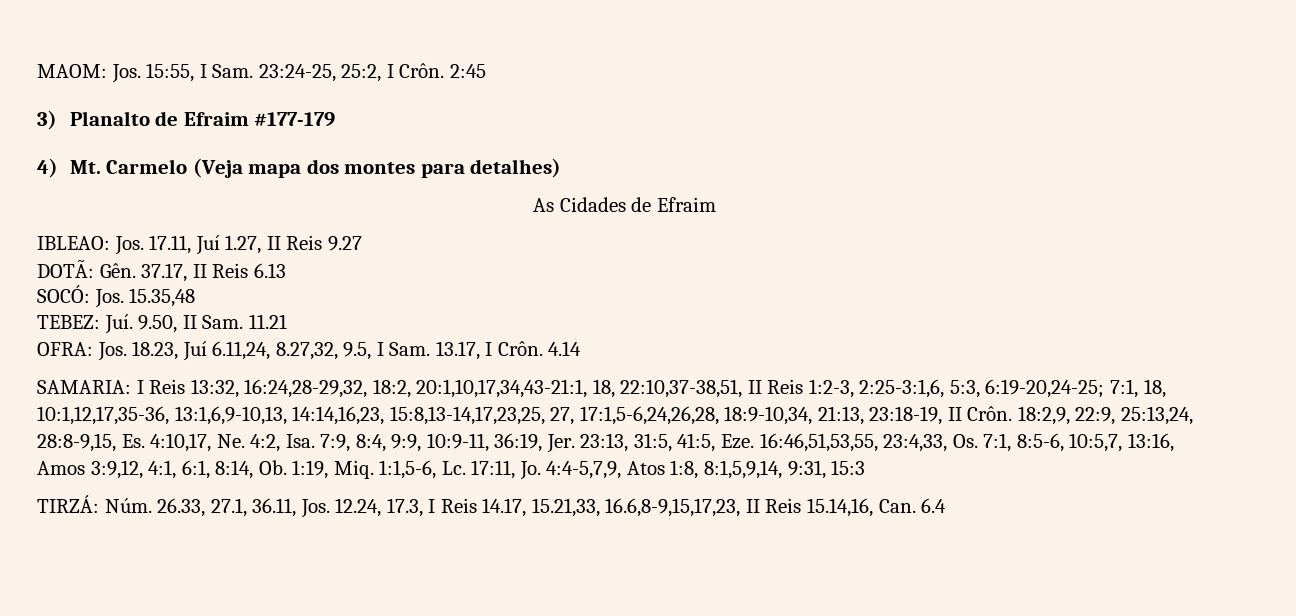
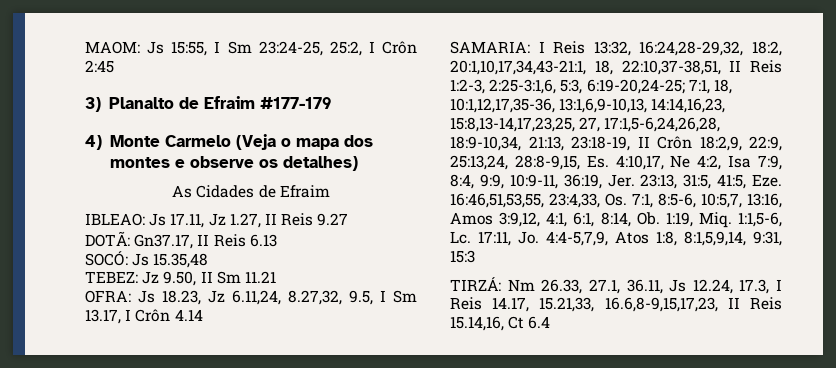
[111,64,141,83] Jos. -> [147,41,165,54] Js
[212,64,254,78] Sam. -> [227,41,252,54] Sm
[399,63,445,78] Crôn. -> [382,41,417,54] Crôn
[69,160,101,174] Mt. -> [109,135,160,147] Monte
(243, 168) none -> [280,138,291,147] o
[420,163,465,178] para -> [174,156,278,168] e observe os
[114,235,220,255] Jos. 17.11, Juí -> [149,213,226,228] Js 17.11, Jz
[99,263,188,282] Gên. 37.17, -> [134,234,194,249] Gn37.17,
[94,289,124,308] Jos. -> [132,253,150,266] Js
[104,314,133,334] Juí. -> [142,271,160,284] Jz
[202,315,244,329] Sam. -> [216,271,241,284] Sm
[97,341,207,361] Jos. 18.23, Juí -> [138,290,225,305] Js 18.23, Jz
[389,342,431,356] Sam. -> [393,290,417,303] Sm
[497,341,543,356] Crôn. -> [135,309,171,322] Crôn
[967,406,1013,421] Crôn. -> [657,136,692,149] Crôn
[216,434,315,452] Ne. 4:2, Isa. -> [670,155,752,170] Ne 4:2, Isa
[104,498,152,513] Núm. -> [507,279,535,291] Nm
[300,499,330,518] Jos. -> [669,279,687,292] Js
[878,499,916,513] Can. -> [508,316,525,329] Ct

